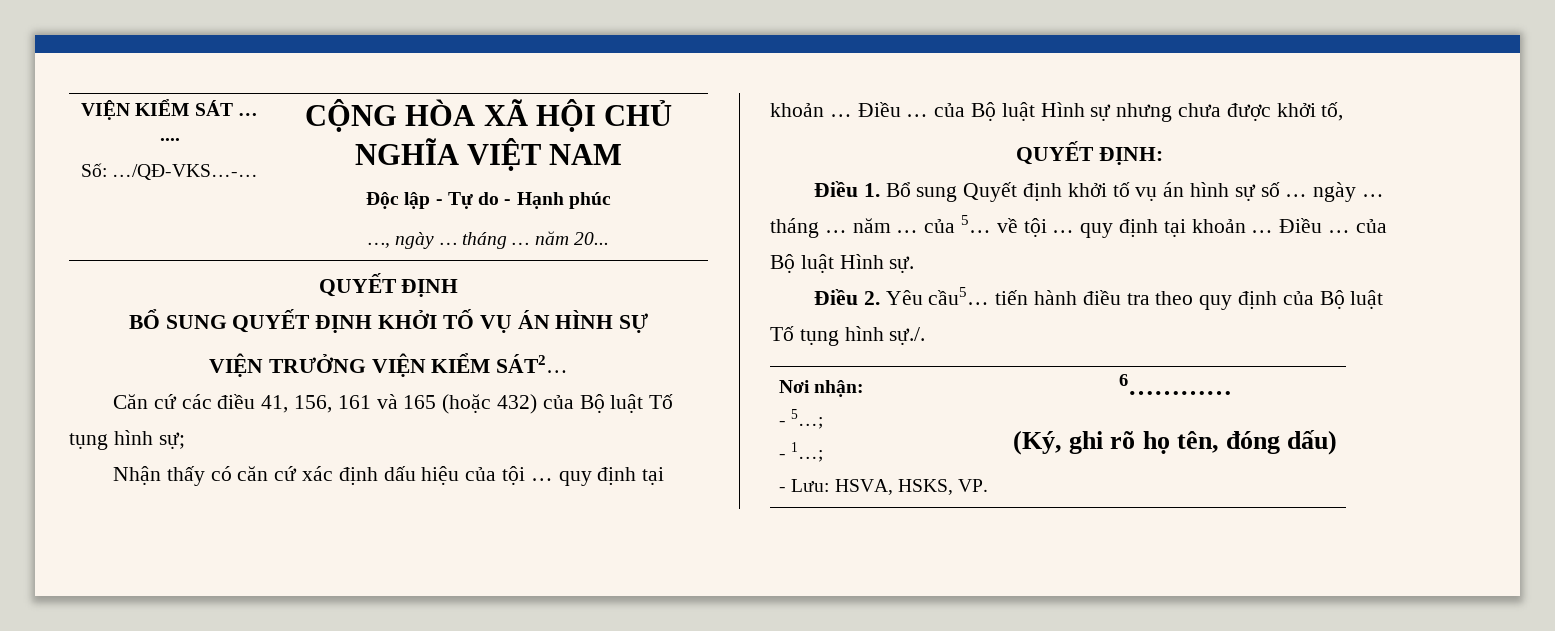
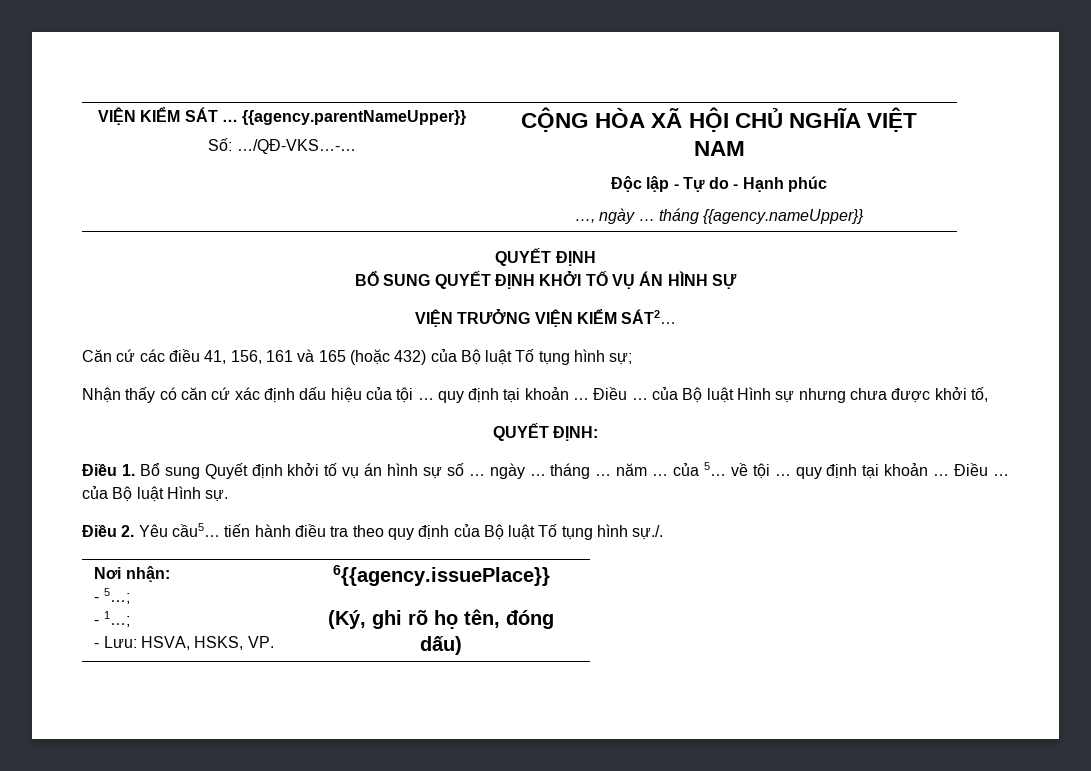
[159,138,180,141] .... -> [242,110,467,125] {{agency.parentNameUpper}}
[512,231,609,245] … năm 20... -> [703,209,865,224] {{agency.nameUpper}}
[1118,374,1232,395] 6………… -> [332,565,550,586] 6{{agency.issuePlace}}

